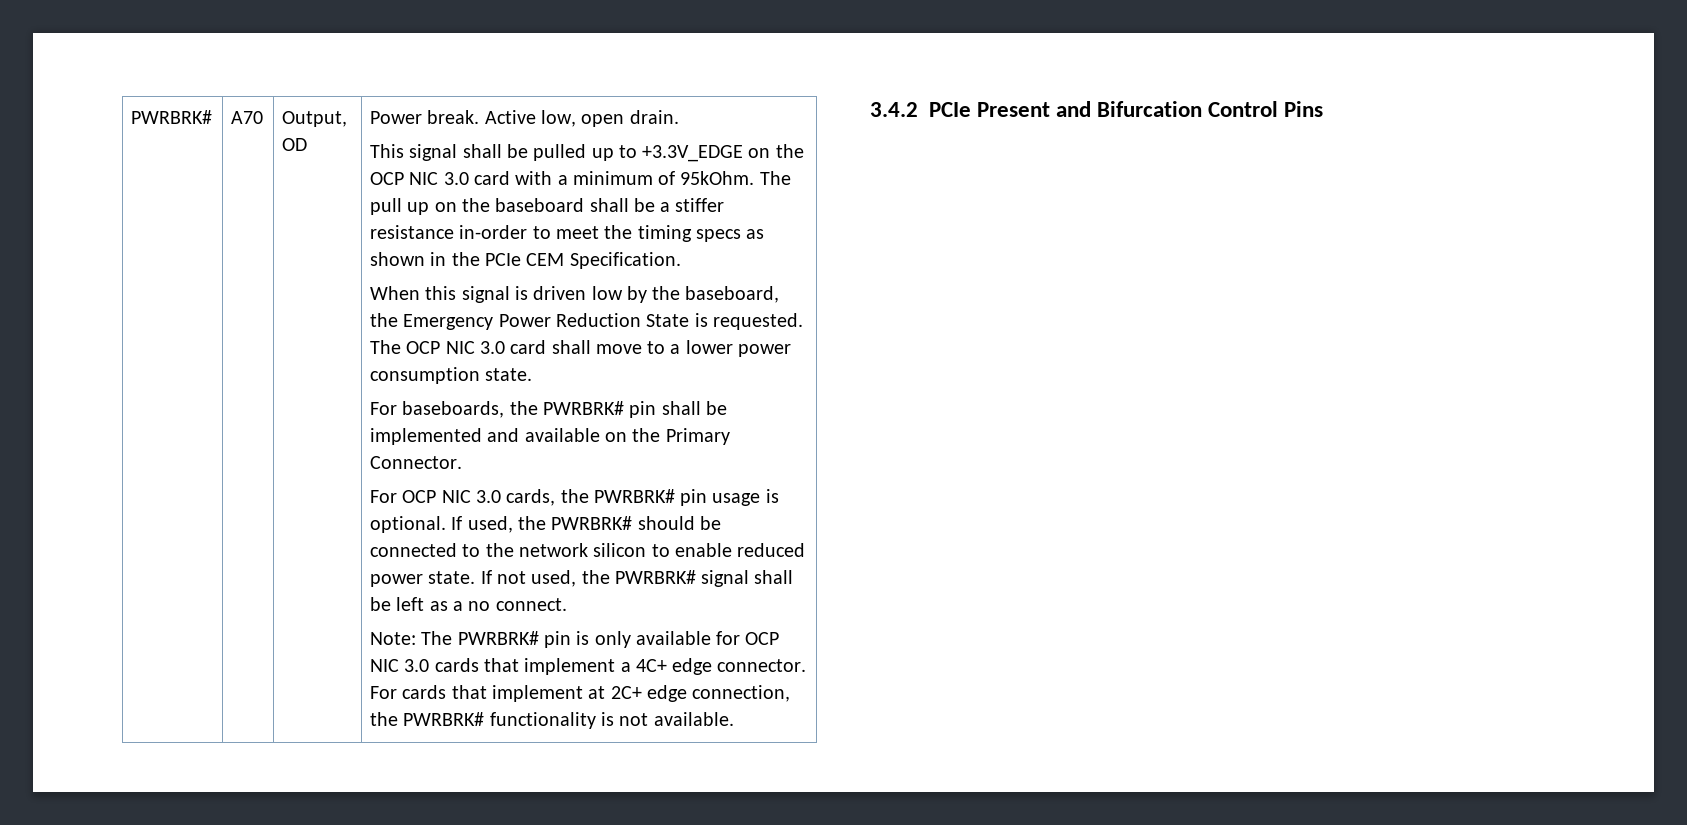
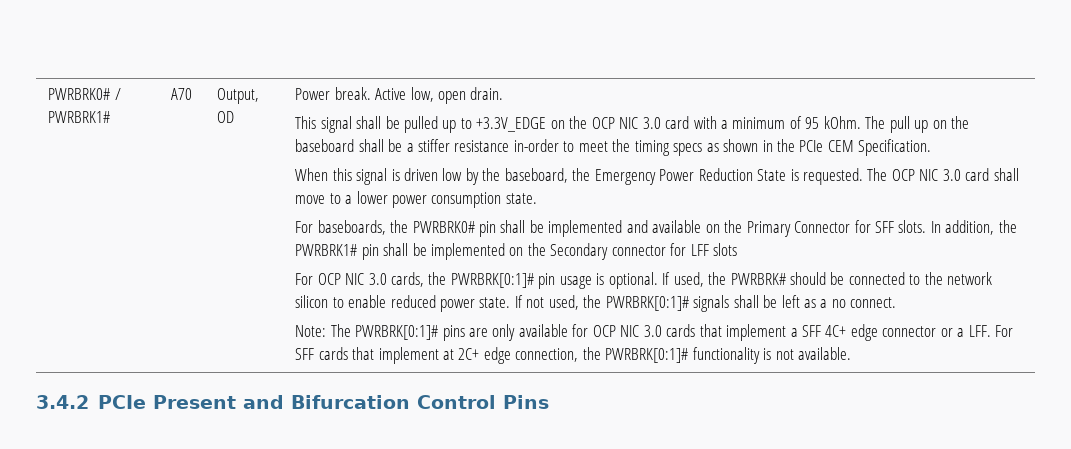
[131,110,213,124] PWRBRK# -> [48,88,121,100] [48,111,111,123] PWRBRK0# / PWRBRK1#
[680,171,755,185] 95kOhm. -> [805,116,861,129] 95 kOhm.
[542,401,624,415] PWRBRK# -> [412,221,475,233] PWRBRK0#
[370,456,463,469] Connector. -> [794,220,1017,235] [295,243,738,260] Connector for SFF slots. In addition, the PWRBRK1# pin shall be implemented on the Secondary connector for LFF slots
[593,489,675,503] PWRBRK# -> [450,273,534,288] PWRBRK[0:1]#
[614,570,750,587] PWRBRK# signal -> [605,295,730,312] PWRBRK[0:1]# signals
[457,631,590,648] PWRBRK# pin is -> [355,325,489,341] PWRBRK[0:1]# pins are
(631, 667) none -> [802,325,822,337] SFF
[717,659,807,672] [370,686,398,699] connector. For -> [882,325,1014,337] [295,348,315,360] connector or a LFF. For SFF
[403,712,485,726] PWRBRK# -> [605,348,689,363] PWRBRK[0:1]#

